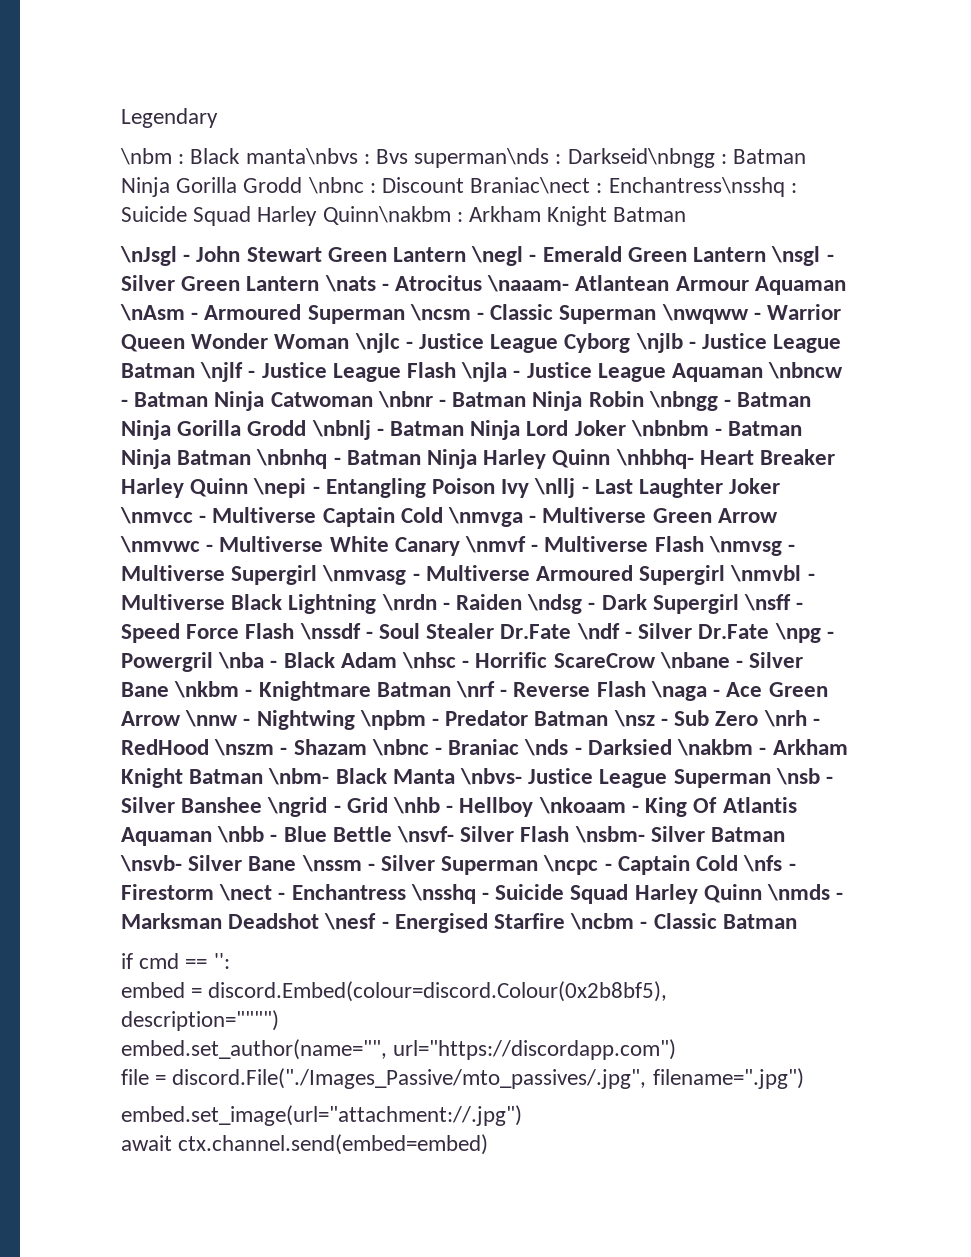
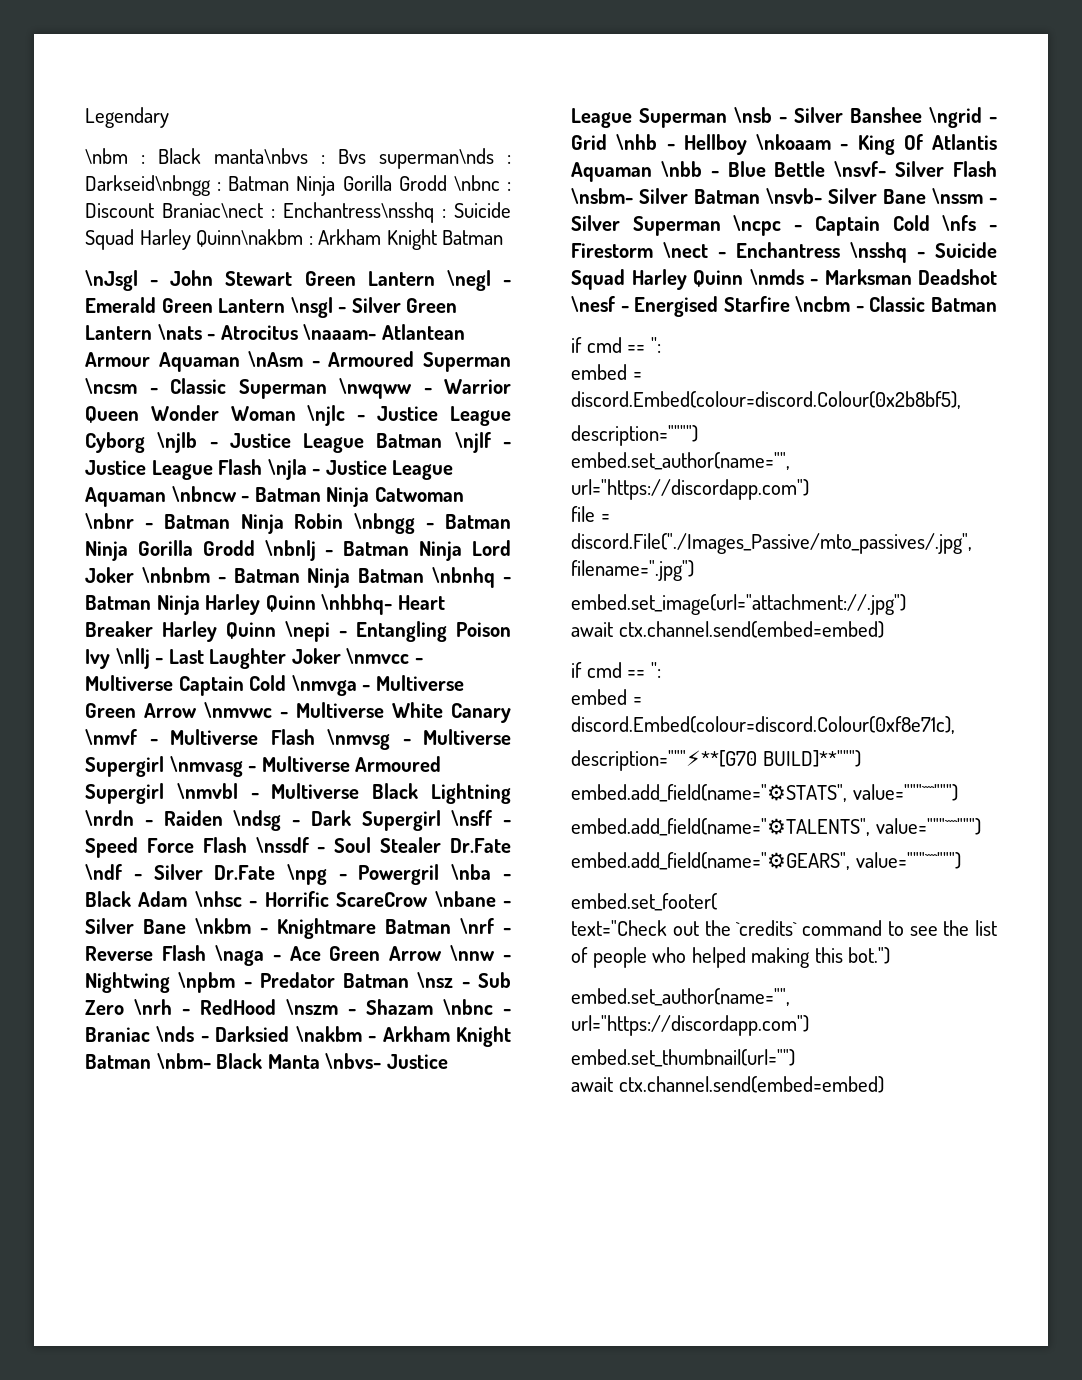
(489, 1144) none -> [571,662,661,678] [571,689,642,705] [571,716,955,734] [571,750,861,771] [571,784,958,802] [571,818,981,836] [571,852,961,870] [571,893,717,911] [571,920,997,936] [571,947,891,968] [571,988,790,1006] [571,1015,809,1036] [571,1049,795,1067] [571,1076,884,1093] // if cmd == '': // embed = discord.Embed(colour=discord.Colour(0xf8e71c), // description="""⚡**[G70 BUILD]**""") // embed.add_field(name="⚙STATS", value="""````""") // embed.add_field(name="⚙TALENTS", value="""````""") // embed.add_field(name="⚙GEARS", value="""````""") // embed.set_footer( // text="Check out the `credits` command to see the list of people who helped making this bot.") // embed.set_author(name="", url="https://discordapp.com") // embed.set_thumbnail(url="") // await ctx.channel.send(embed=embed)

